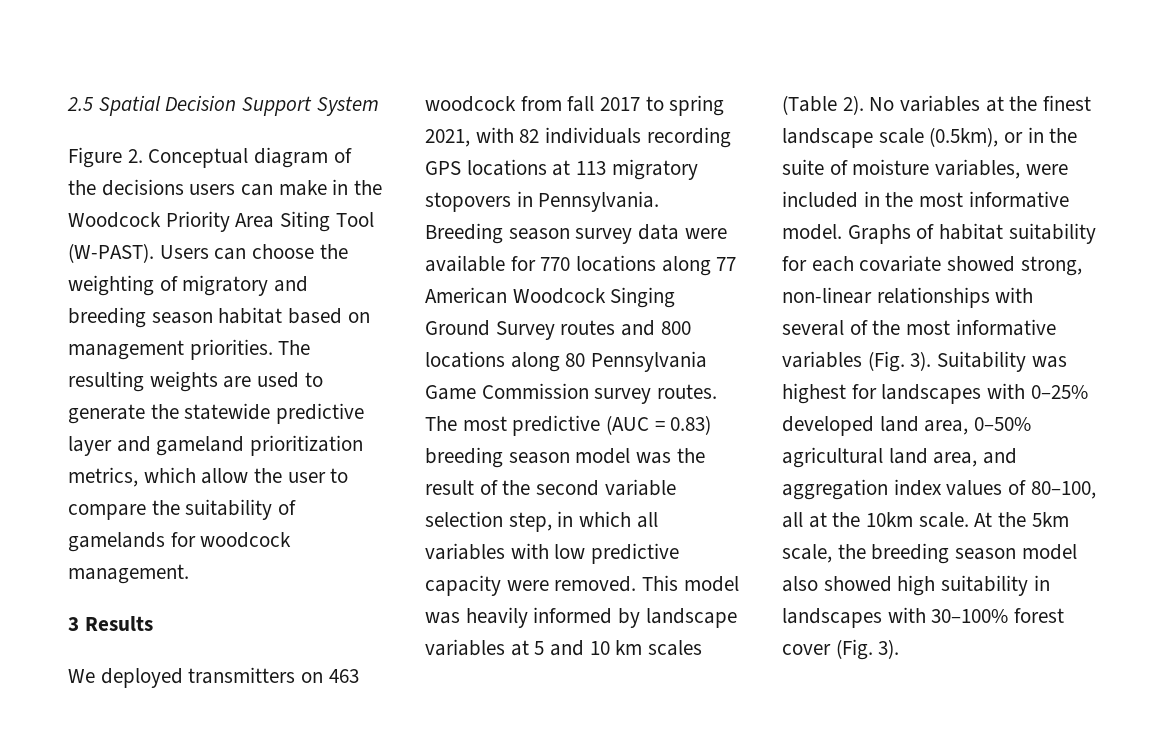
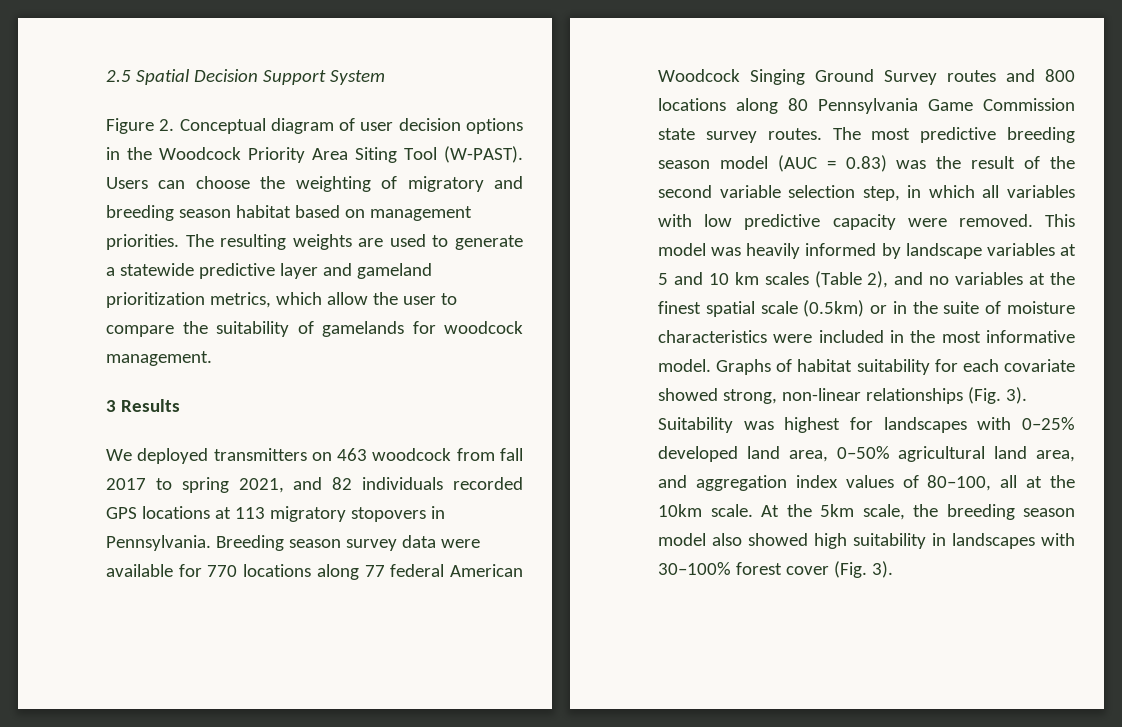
[68,179,327,196] the decisions users can make -> [360,118,523,134] user decision options
[150,404,179,419] the -> [106,267,115,276] a
[475,127,514,143] with -> [293,477,323,490] and
[646,127,731,148] recording -> [452,477,523,490] recorded
(737, 264) none -> [390,564,445,577] federal
(589, 391) none -> [658,128,695,140] state
[606,415,712,435] [425,447,631,468] (AUC = 0.83) breeding season model -> [1007,127,1075,143] [658,155,887,172] breeding season model (AUC = 0.83)
[842,95,895,115] 2). No -> [867,271,950,288] 2), and no
[782,127,999,148] landscape scale (0.5km), -> [705,300,865,317] spatial scale (0.5km)
[935,159,1021,179] variables, -> [658,330,767,343] characteristics
[995,287,1034,303] [782,319,1056,336] [782,351,862,368] with several of the most informative variables -> (963, 396) none

